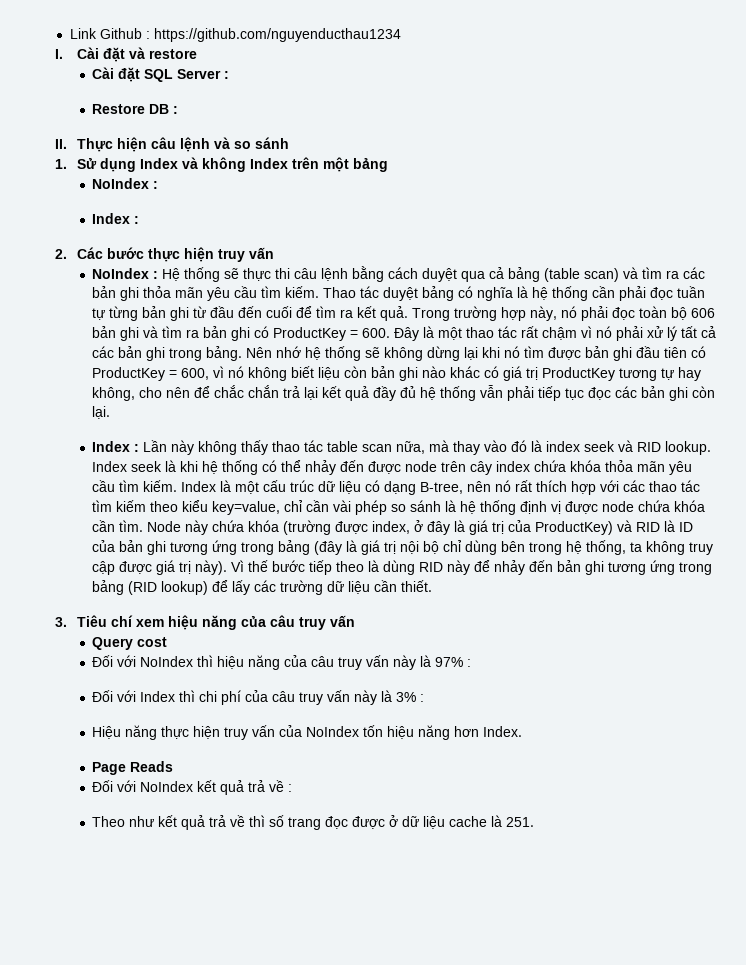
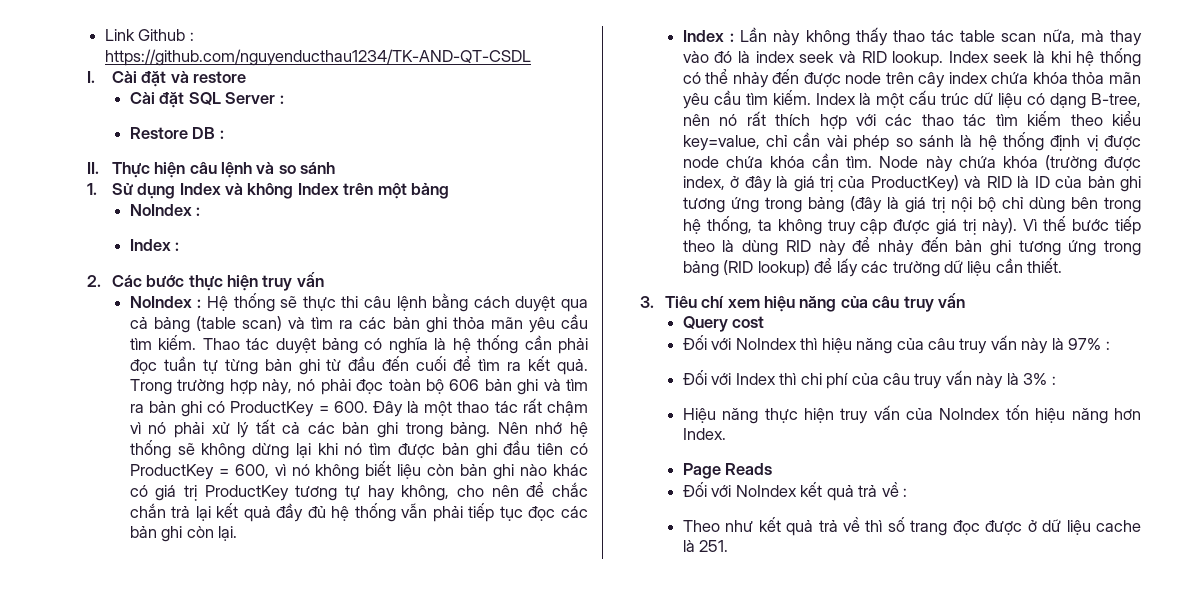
[153,28,401,42] https://github.com/nguyenducthau1234 -> [104,49,531,66] https://github.com/nguyenducthau1234/TK-AND-QT-CSDL

